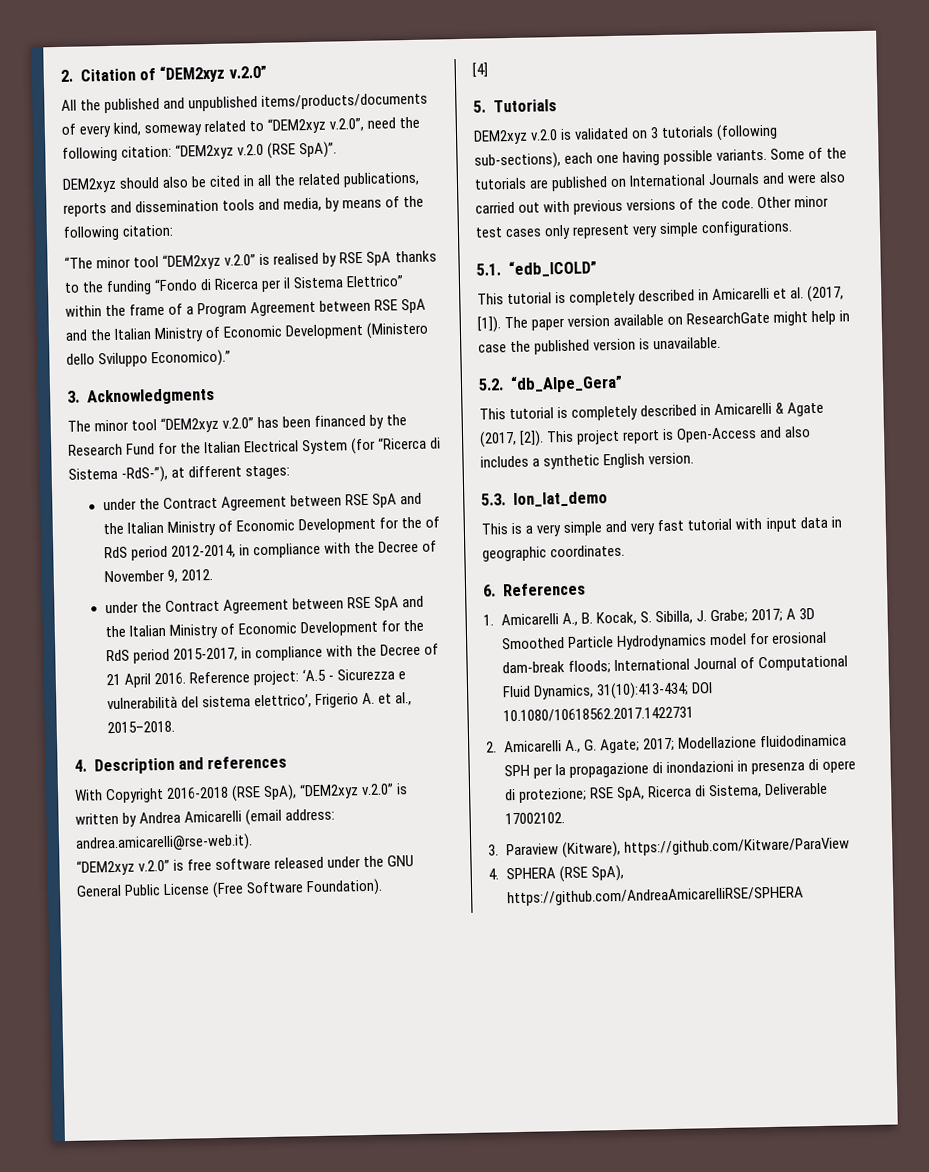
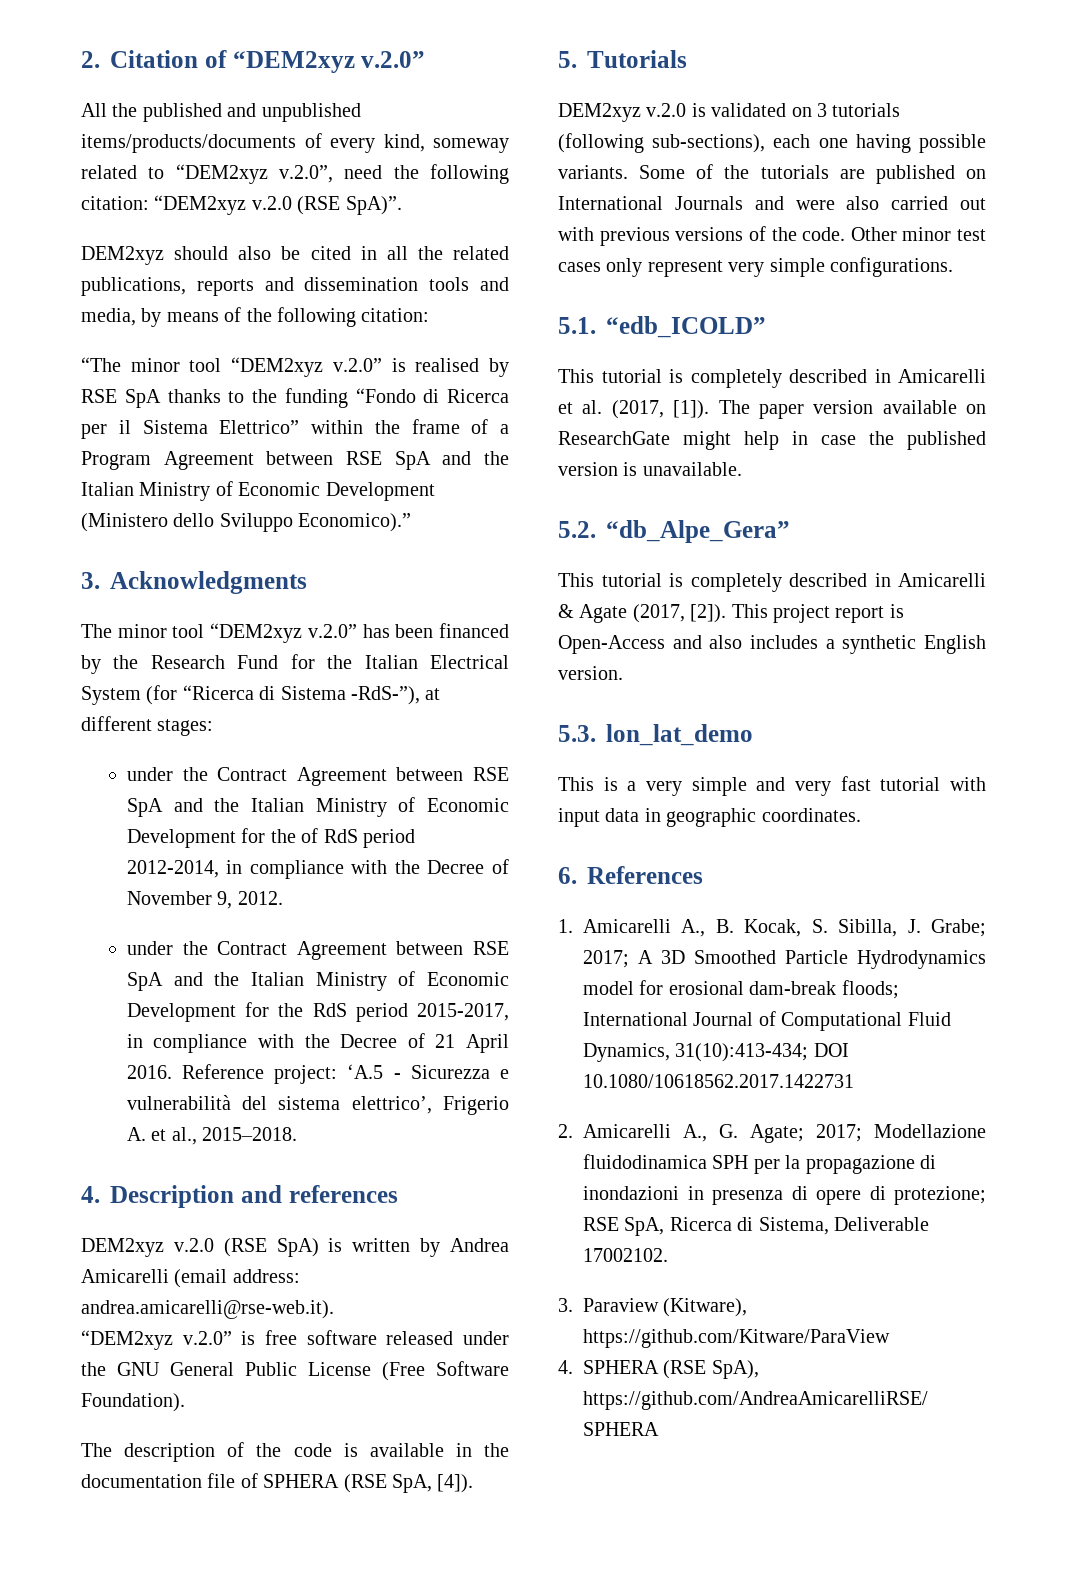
[74,783,395,804] With Copyright 2016-2018 (RSE SpA), “DEM2xyz v.2.0” -> [81,1238,319,1257] DEM2xyz v.2.0 (RSE SpA)
[472,62,488,78] [4] -> [81,1442,509,1462] [81,1473,474,1493] The description of the code is available in the documentation file of SPHERA (RSE SpA, [4]).

